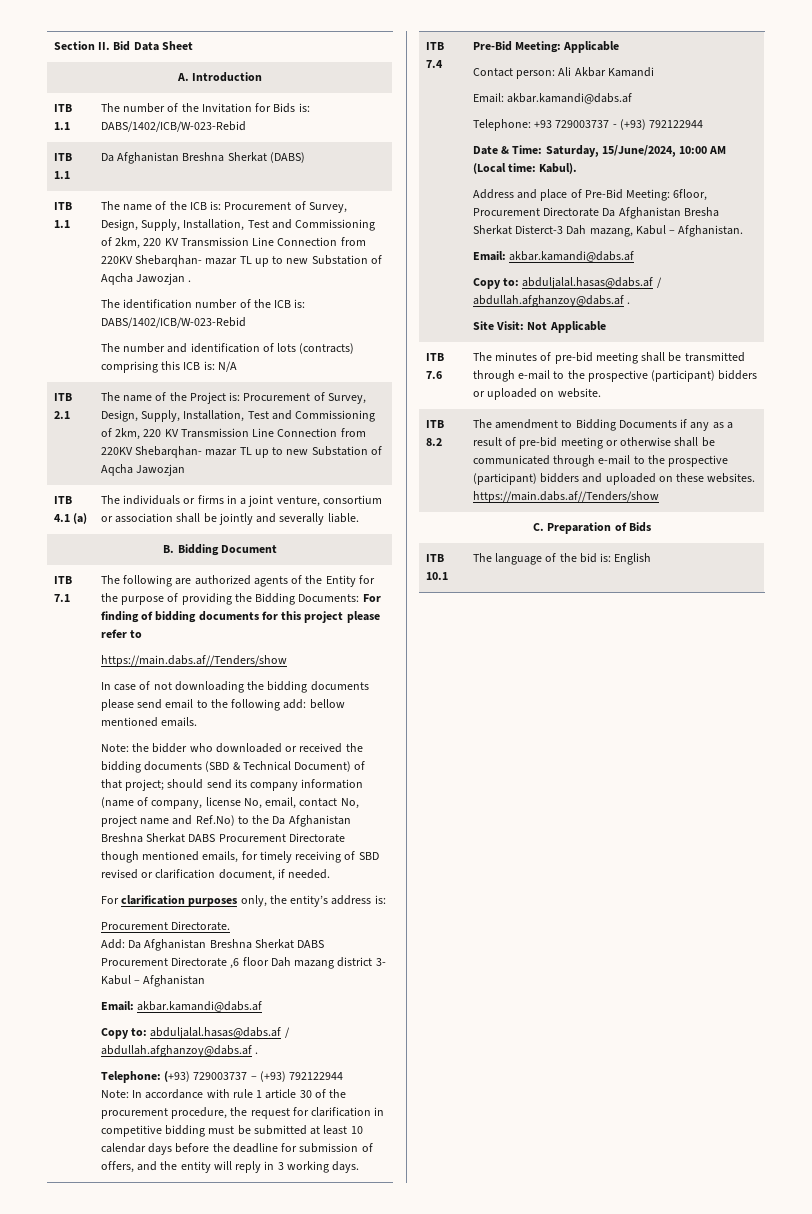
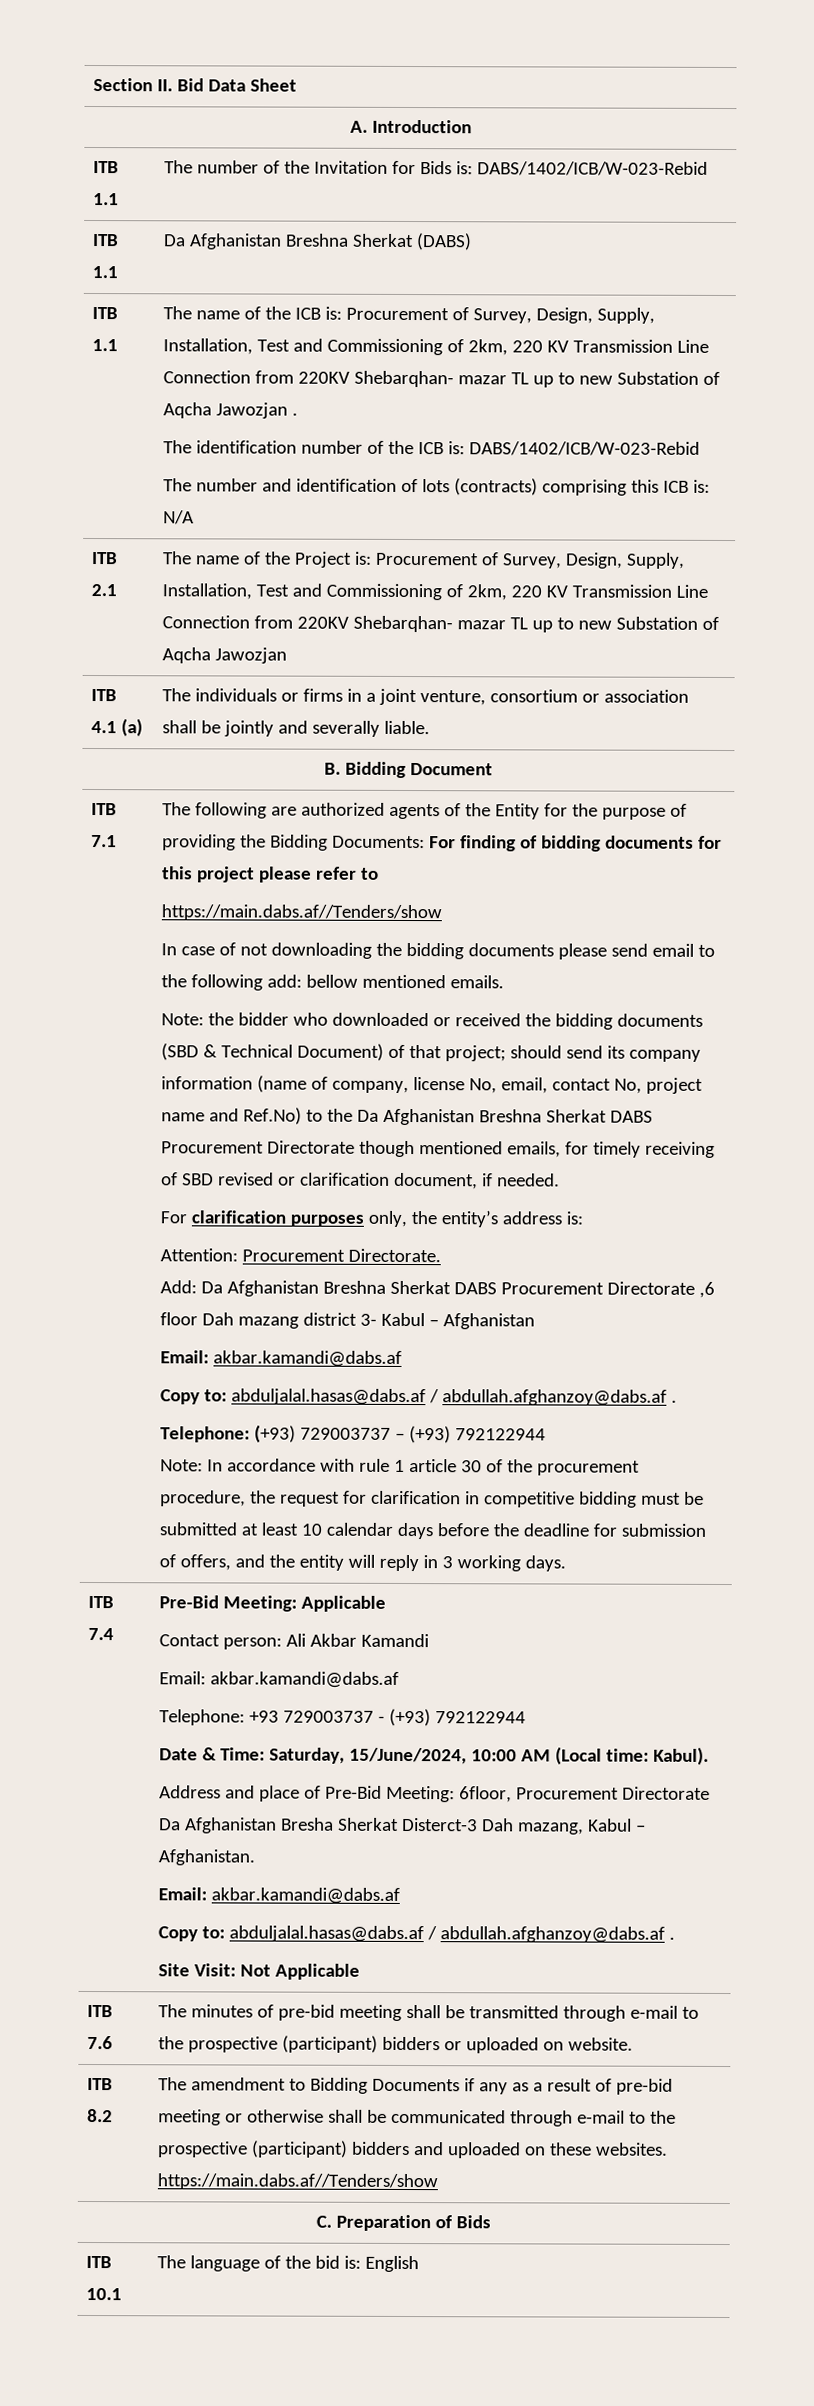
(386, 899) none -> [160,1248,239,1262] Attention:

